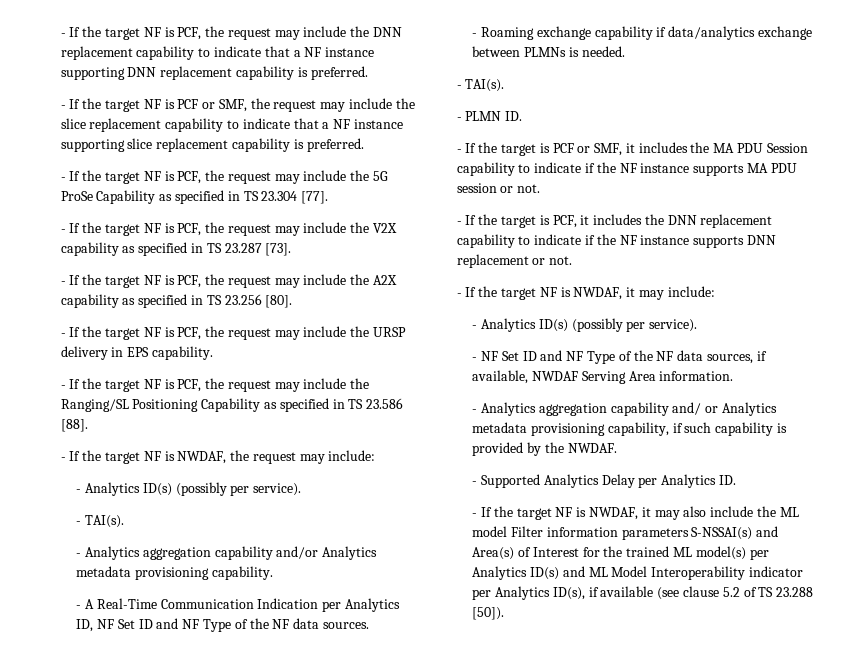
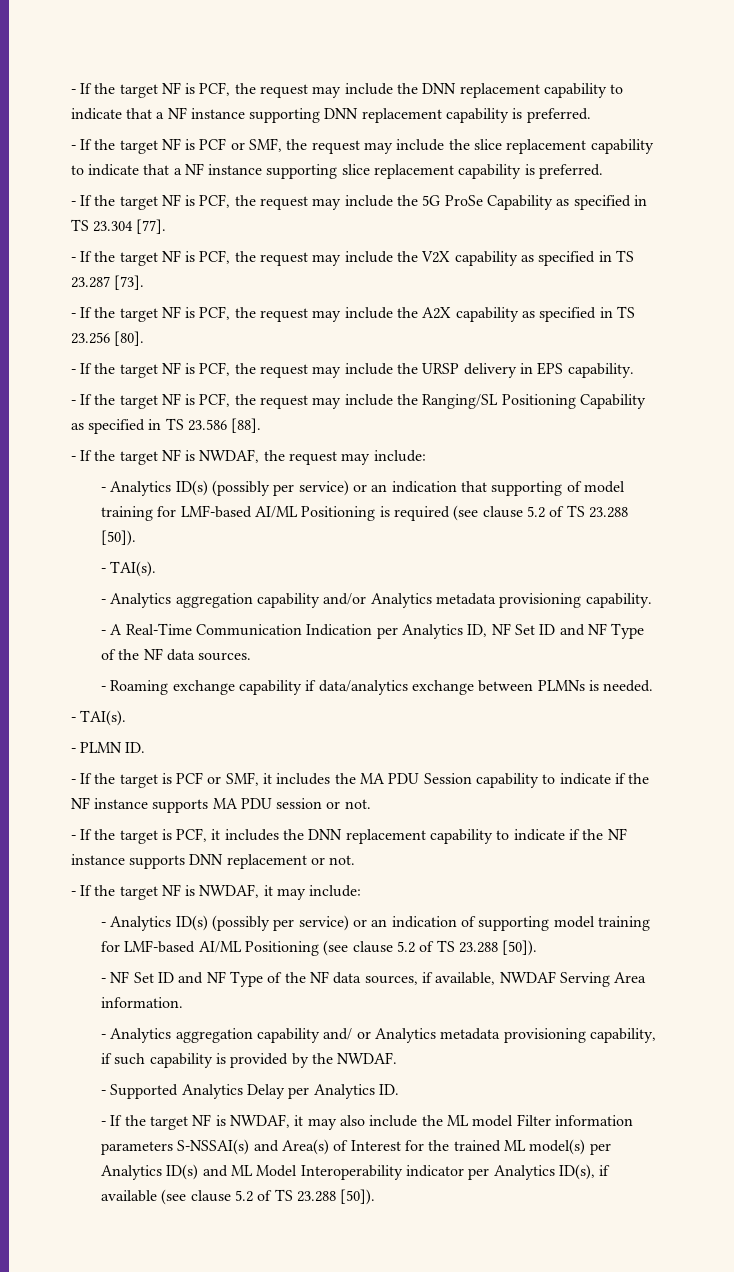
[253,483,302,496] service). -> [298,480,625,496] [101,505,628,521] [101,530,137,546] service) or an indication that supporting of model training for LMF-based AI/ML Positioning is required (see clause 5.2 of TS 23.288 [50]).
[649,319,698,332] service). -> [298,915,650,931] [101,940,538,956] service) or an indication of supporting model training for LMF-based AI/ML Positioning (see clause 5.2 of TS 23.288 [50]).

